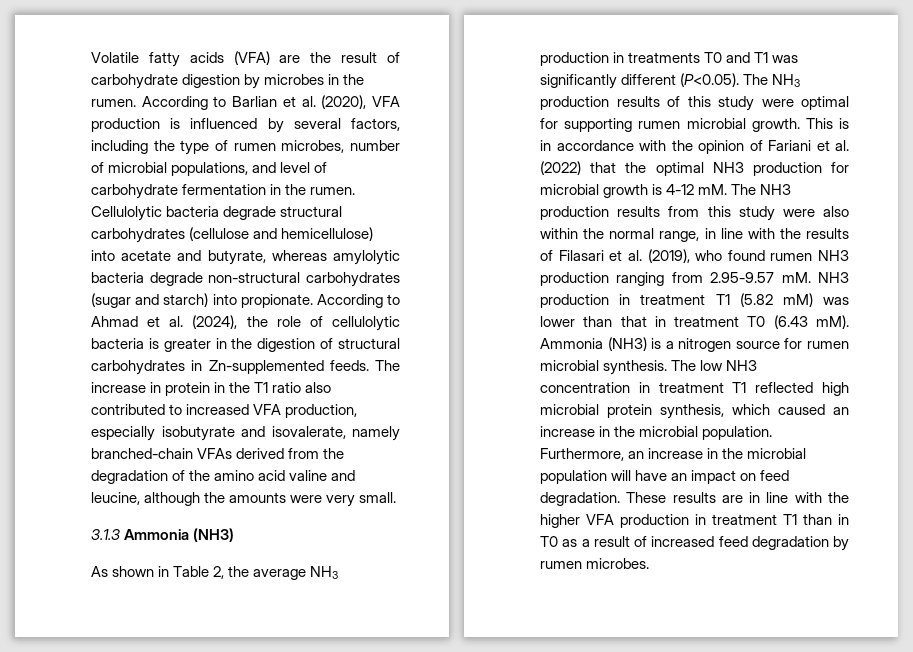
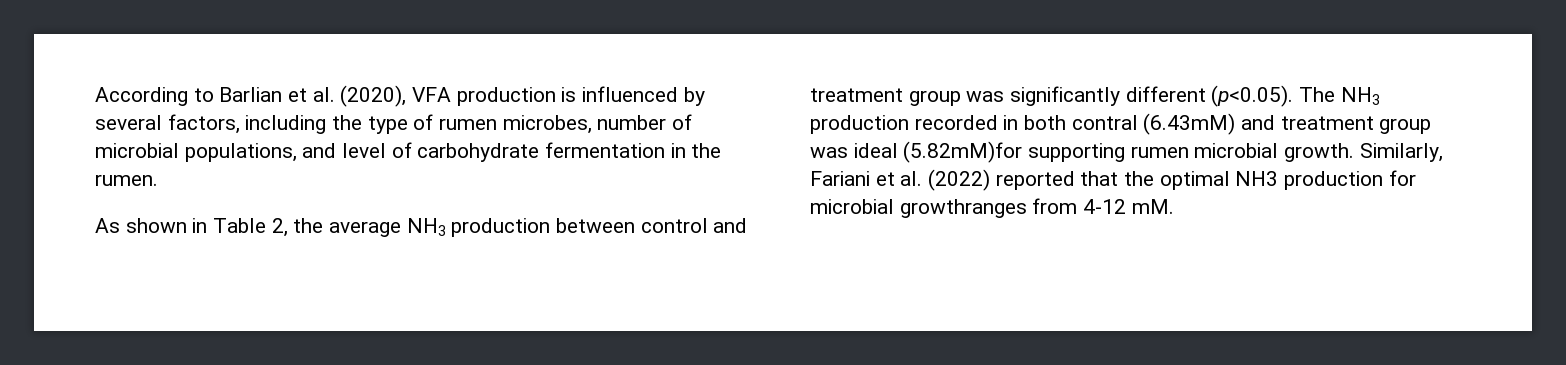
[91,51,401,67] [91,74,365,89] [91,99,136,107] Volatile fatty acids (VFA) are the result of carbohydrate digestion by microbes in the rumen. -> (95, 96) none
[91,206,343,221] [91,227,374,243] [91,250,400,265] [91,272,400,287] [91,293,400,308] [91,315,400,331] [91,338,400,352] [91,360,400,375] [91,382,332,396] [91,404,358,418] [91,426,400,441] [91,448,345,459] [91,470,356,484] [91,492,397,507] [91,528,235,542] Cellulolytic bacteria degrade structural carbohydrates (cellulose and hemicellulose) into acetate and butyrate, whereas amylolytic bacteria degrade non-structural carbohydrates (sugar and starch) into propionate. According to Ahmad et al. (2024), the role of cellulolytic bacteria is greater in the digestion of structural carbohydrates in Zn-supplemented feeds. The increase in protein in the T1 ratio also contributed to increased VFA production, especially isobutyrate and isovalerate, namely branched-chain VFAs derived from the degradation of the amino acid valine and leucine, although the amounts were very small. // 3.1.3 Ammonia (NH3) -> (158, 180) none
[613,52,769,63] in treatments T0 and T1 -> [556,218,748,233] [810,88,961,106] between control and treatment group
[680,73,801,87] [540,96,849,111] [540,118,849,132] [540,140,763,154] (P<0.05). The NH3 production results of this study were optimal for supporting rumen microbial growth. This is in accordance with the opinion of -> [1211,85,1380,107] [810,113,1432,135] [810,141,1443,163] (p<0.05). The NH3 production recorded in both contral (6.43mM) and treatment group was ideal (5.82mM)for supporting rumen microbial growth. Similarly,
(581, 168) none -> [995,171,1075,190] reported
[603,184,792,198] [540,206,849,221] [540,228,849,242] [540,249,849,263] [540,272,849,286] [540,293,849,308] [540,315,849,329] [540,337,849,352] [540,360,758,375] [540,382,849,396] [540,404,849,419] [540,426,773,440] [540,448,807,461] [540,470,790,484] [540,492,849,506] [540,514,849,528] [540,536,849,551] [540,558,650,569] growth is 4-12 mM. The NH3 production results from this study were also within the normal range, in line with the results of Filasari et al. (2019), who found rumen NH3 production ranging from 2.95-9.57 mM. NH3 production in treatment T1 (5.82 mM) was lower than that in treatment T0 (6.43 mM). Ammonia (NH3) is a nitrogen source for rumen microbial synthesis. The low NH3 concentration in treatment T1 reflected high microbial protein synthesis, which caused an increase in the microbial population. Furthermore, an increase in the microbial population will have an impact on feed degradation. These results are in line with the higher VFA production in treatment T1 than in T0 as a result of increased feed degradation by rumen microbes. -> [899,198,1174,218] growthranges from 4-12 mM.

